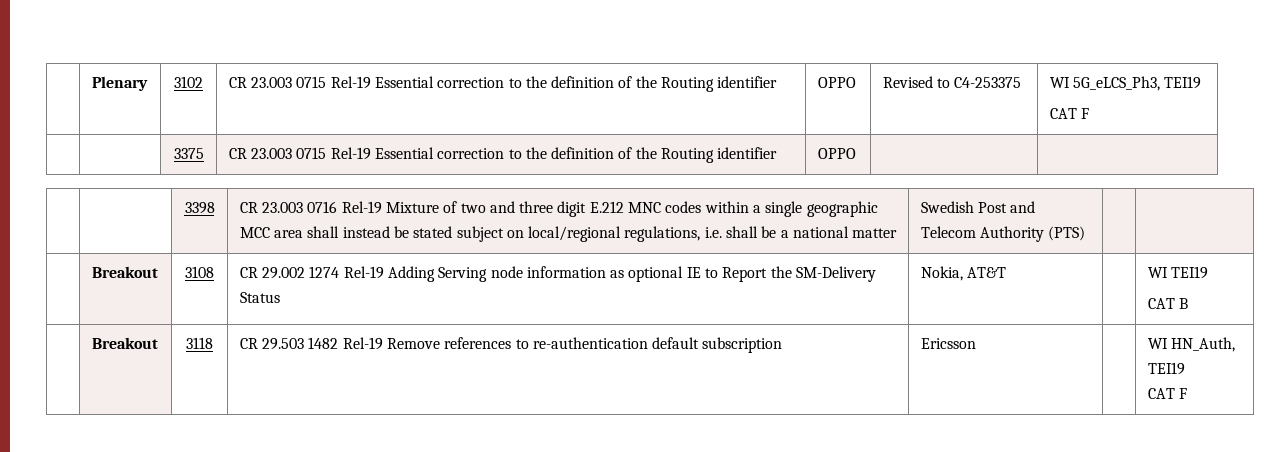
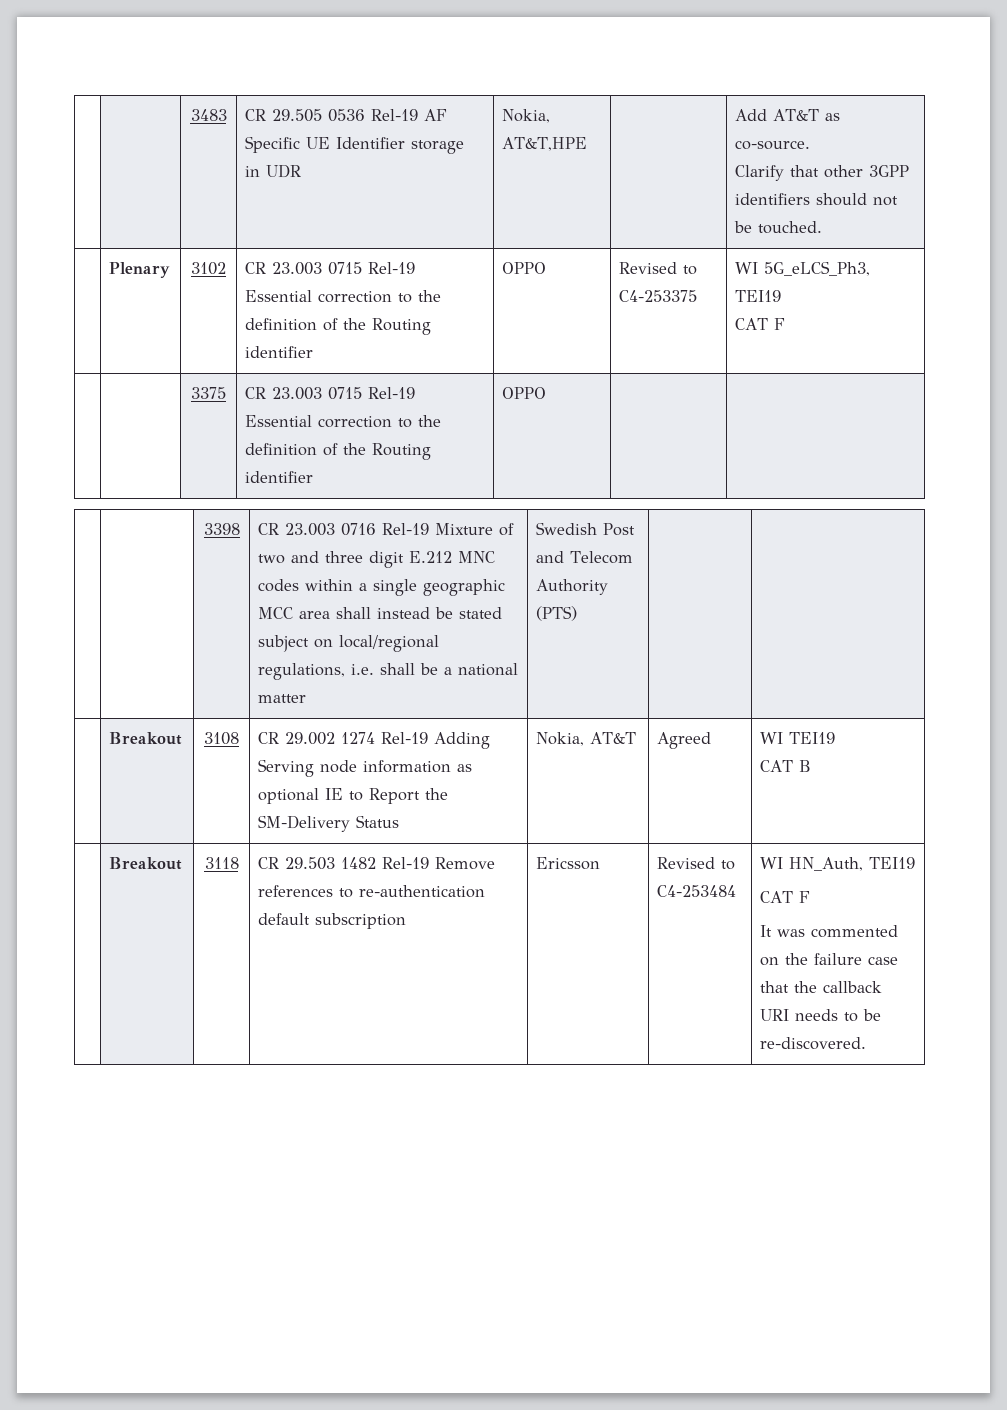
(91, 83) | -> [190,109,227,121] [245,109,448,122] [245,136,465,154] [245,164,302,178] [502,109,551,123] [502,137,588,151] [735,109,841,121] [735,140,811,150] [735,165,910,181] [735,193,899,206] [734,221,823,234] | | 3483 | CR 29.505 0536 Rel-19 AF Specific UE Identifier storage in UDR | Nokia, AT&T,HPE | | Add AT&T as co-source. // Clarify that other 3GPP identifiers should not be touched. // |
(1006, 272) none -> [657,732,712,749] Agreed
(976, 343) none -> [657,857,736,870] [657,885,737,897] Revised to C4-253484
(1187, 393) none -> [760,925,899,938] [760,953,899,966] [760,981,883,993] [760,1009,882,1022] [760,1037,867,1050] // It was commented on the failure case that the callback URI needs to be re-discovered.

